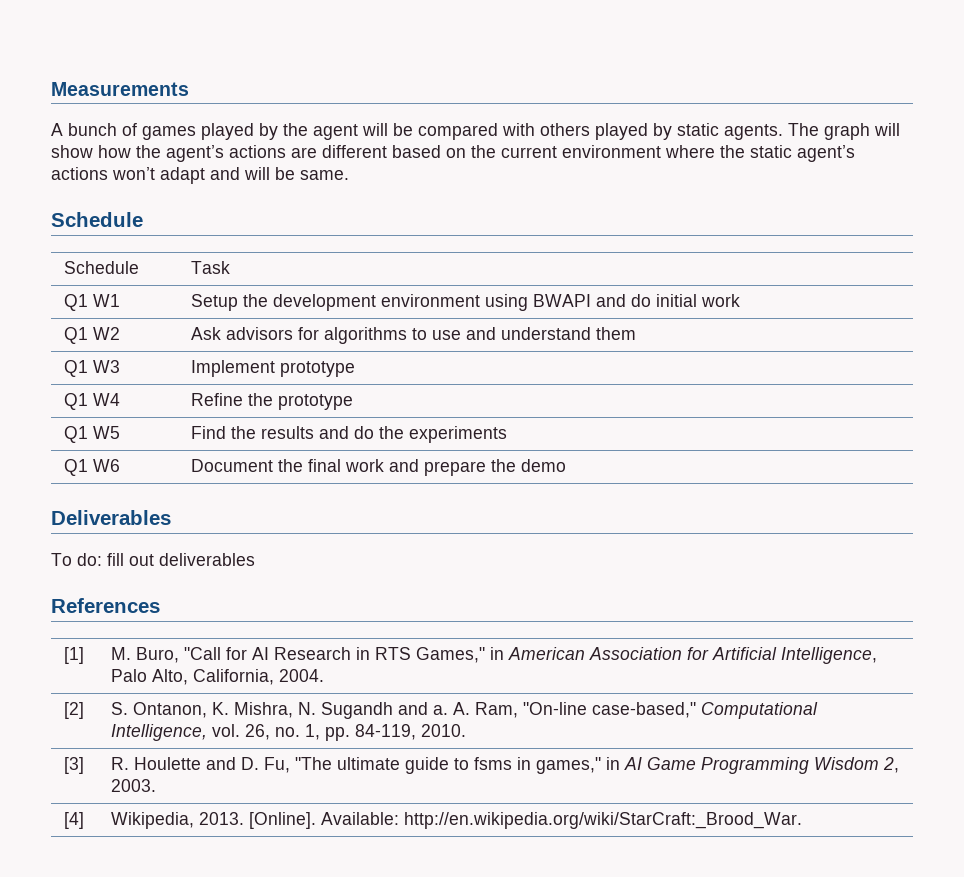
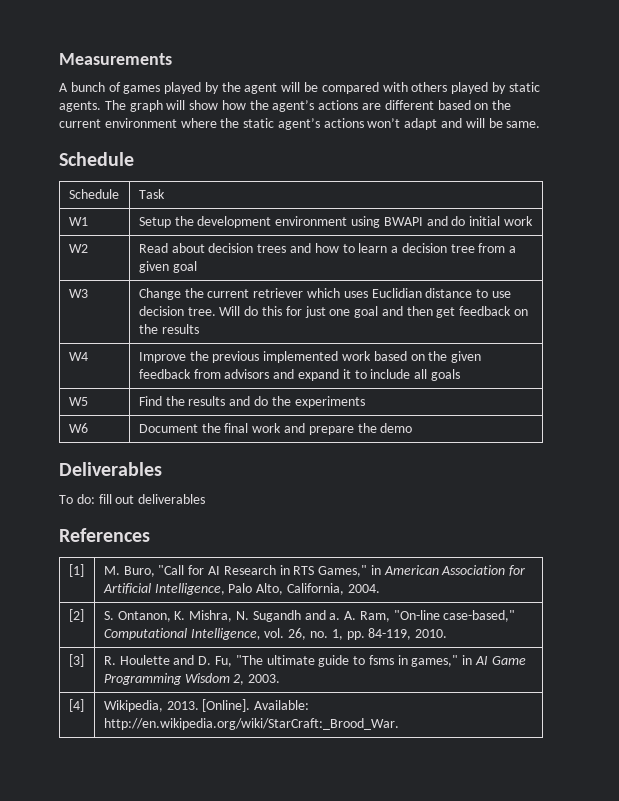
[64,294,89,311] Q1 -> (165, 194) none
[64,327,89,344] Q1 -> (533, 221) none
[191,327,637,344] [64,360,121,377] [191,360,356,377] [64,393,121,410] [191,393,354,410] [64,426,89,443] Ask advisors for algorithms to use and understand them // Q1 W3 | Implement prototype // Q1 W4 | Refine the prototype // Q1 -> [138,243,517,253] [138,261,197,273] [68,289,88,298] [138,288,511,300] [138,306,528,318] [138,324,199,334] [68,352,88,361] [138,351,482,363] [138,369,460,381] Read about decision trees and how to learn a decision tree from a given goal // W3 | Change the current retriever which uses Euclidian distance to use decision tree. Will do this for just one goal and then get feedback on the results // W4 | Improve the previous implemented work based on the given feedback from advisors and expand it to include all goals //
[64,459,89,476] Q1 -> (365, 402) none

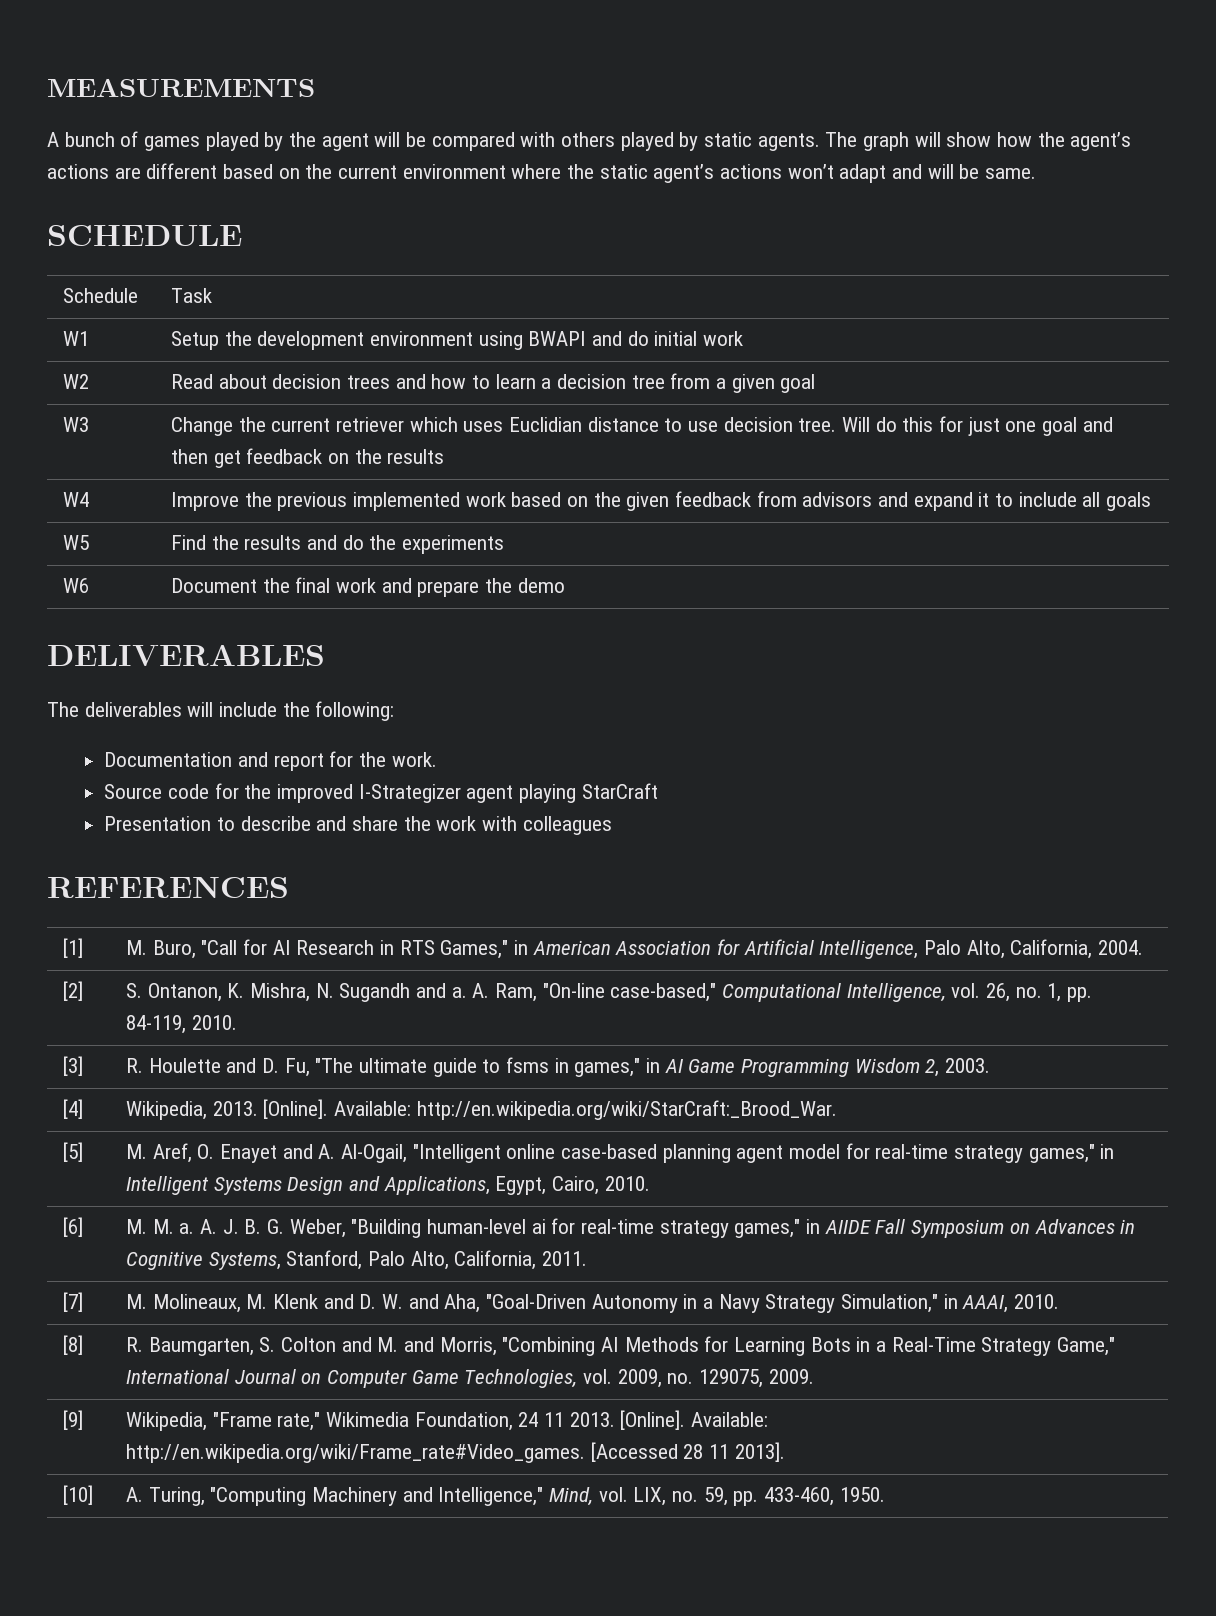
[59,53,172,65] Measurements -> [47,78,315,97] MEASUREMENTS
[59,152,134,166] Schedule -> [47,225,242,246] SCHEDULE
[59,462,162,476] [59,494,206,504] [59,528,150,542] Deliverables // To do: fill out deliverables // References -> [47,645,325,666] [47,701,395,721] [104,751,437,771] [104,783,658,803] [104,816,612,835] [47,877,289,898] DELIVERABLES // The deliverables will include the following: // Documentation and report for the work. // Source code for the improved I-Strategizer agent playing StarCraft // Presentation to describe and share the work with colleagues // REFERENCES
(399, 724) none -> [63,1142,84,1162] [126,1143,1115,1163] [126,1176,650,1195] [63,1217,84,1237] [126,1218,1136,1238] [126,1250,588,1270] [63,1292,84,1312] [126,1294,1060,1313] [63,1335,84,1355] [126,1336,1116,1356] [126,1369,814,1388] [63,1410,84,1430] [126,1410,769,1431] [126,1442,785,1463] [63,1485,94,1505] [126,1487,885,1506] // [5] | M. Aref, O. Enayet and A. Al-Ogail, "Intelligent online case-based planning agent model for real-time strategy games," in Intelligent Systems Design and Applications, Egypt, Cairo, 2010. // [6] | M. M. a. A. J. B. G. Weber, "Building human-level ai for real-time strategy games," in AIIDE Fall Symposium on Advances in Cognitive Systems, Stanford, Palo Alto, California, 2011. // [7] | M. Molineaux, M. Klenk and D. W. and Aha, "Goal-Driven Autonomy in a Navy Strategy Simulation," in AAAI, 2010. // [8] | R. Baumgarten, S. Colton and M. and Morris, "Combining AI Methods for Learning Bots in a Real-Time Strategy Game," International Journal on Computer Game Technologies, vol. 2009, no. 129075, 2009. // [9] | Wikipedia, "Frame rate," Wikimedia Foundation, 24 11 2013. [Online]. Available: http://en.wikipedia.org/wiki/Frame_rate#Video_games. [Accessed 28 11 2013]. // [10] | A. Turing, "Computing Machinery and Intelligence," Mind, vol. LIX, no. 59, pp. 433-460, 1950.

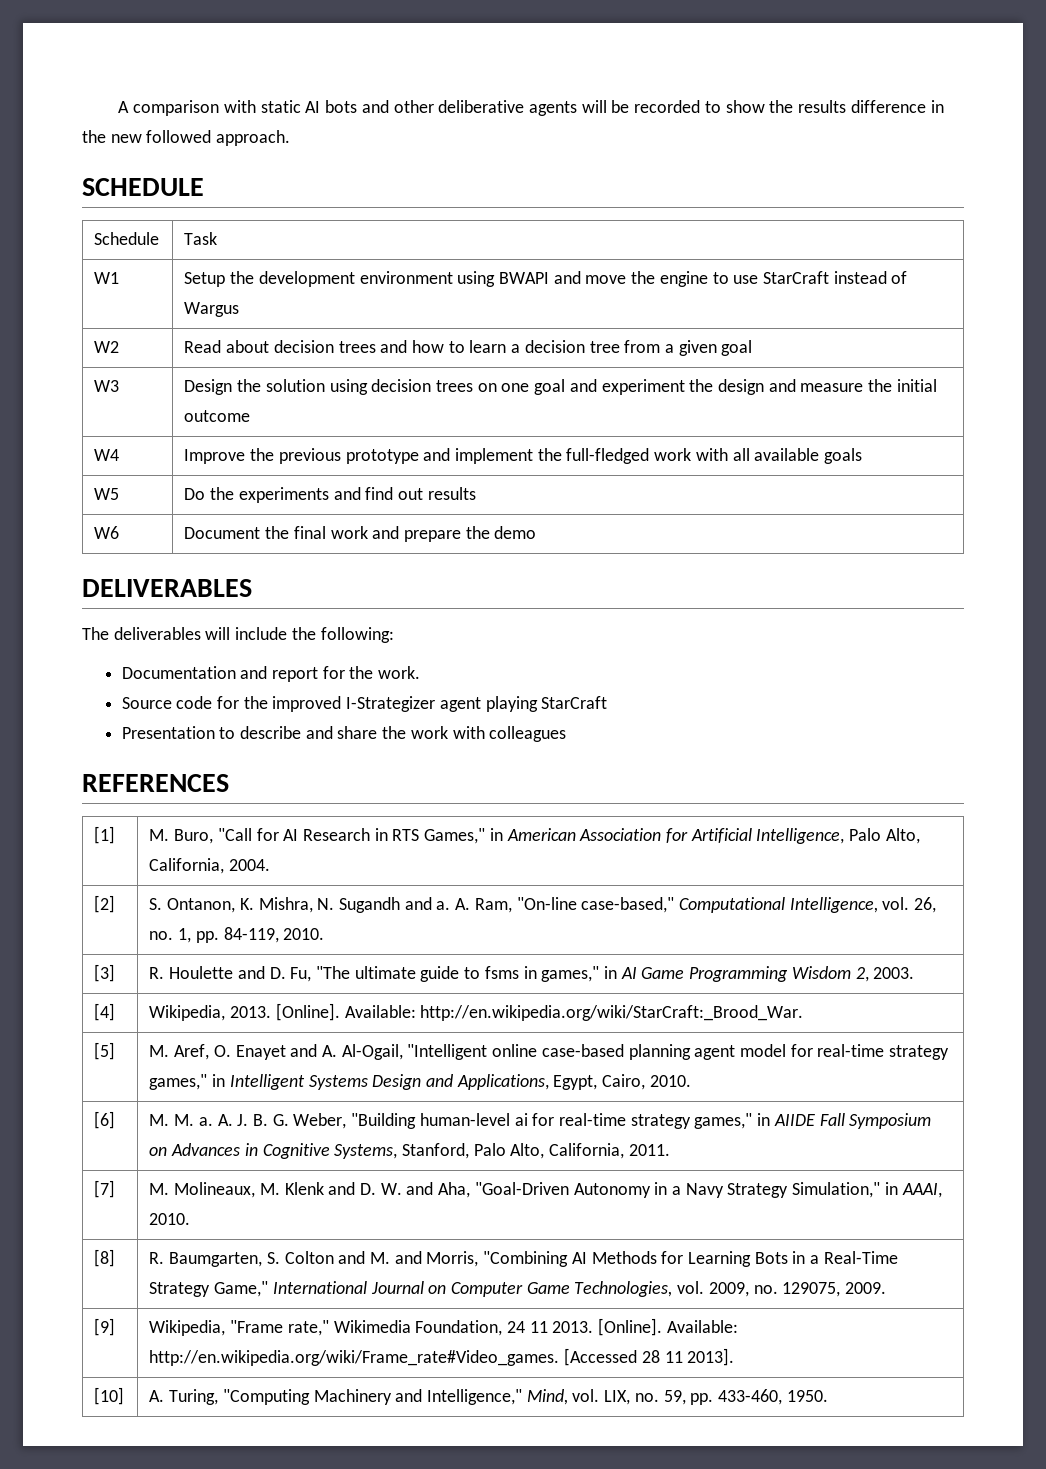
[47,78,315,97] [47,131,1132,151] [47,163,1037,183] MEASUREMENTS // A bunch of games played by the agent will be compared with others played by static agents. The graph will show how the agent’s actions are different based on the current environment where the static agent’s actions won’t adapt and will be same. -> [118,100,944,116] [82,130,291,146] A comparison with static AI bots and other deliberative agents will be recorded to show the results difference in the new followed approach.
[627,331,744,346] do initial work -> [585,271,908,287] [184,302,240,317] move the engine to use StarCraft instead of Wargus
[171,416,1113,436] [171,448,445,468] [63,492,90,507] [171,491,1152,511] [63,535,90,550] [171,535,505,554] Change the current retriever which uses Euclidian distance to use decision tree. Will do this for just one goal and then get feedback on the results // W4 | Improve the previous implemented work based on the given feedback from advisors and expand it to include all goals // W5 | Find the results and do the experiments -> [184,379,937,395] [184,410,251,422] [94,449,120,461] [184,448,863,464] [94,488,120,500] [184,487,476,503] Design the solution using decision trees on one goal and experiment the design and measure the initial outcome // W4 | Improve the previous prototype and implement the full-fledged work with all available goals // W5 | Do the experiments and find out results

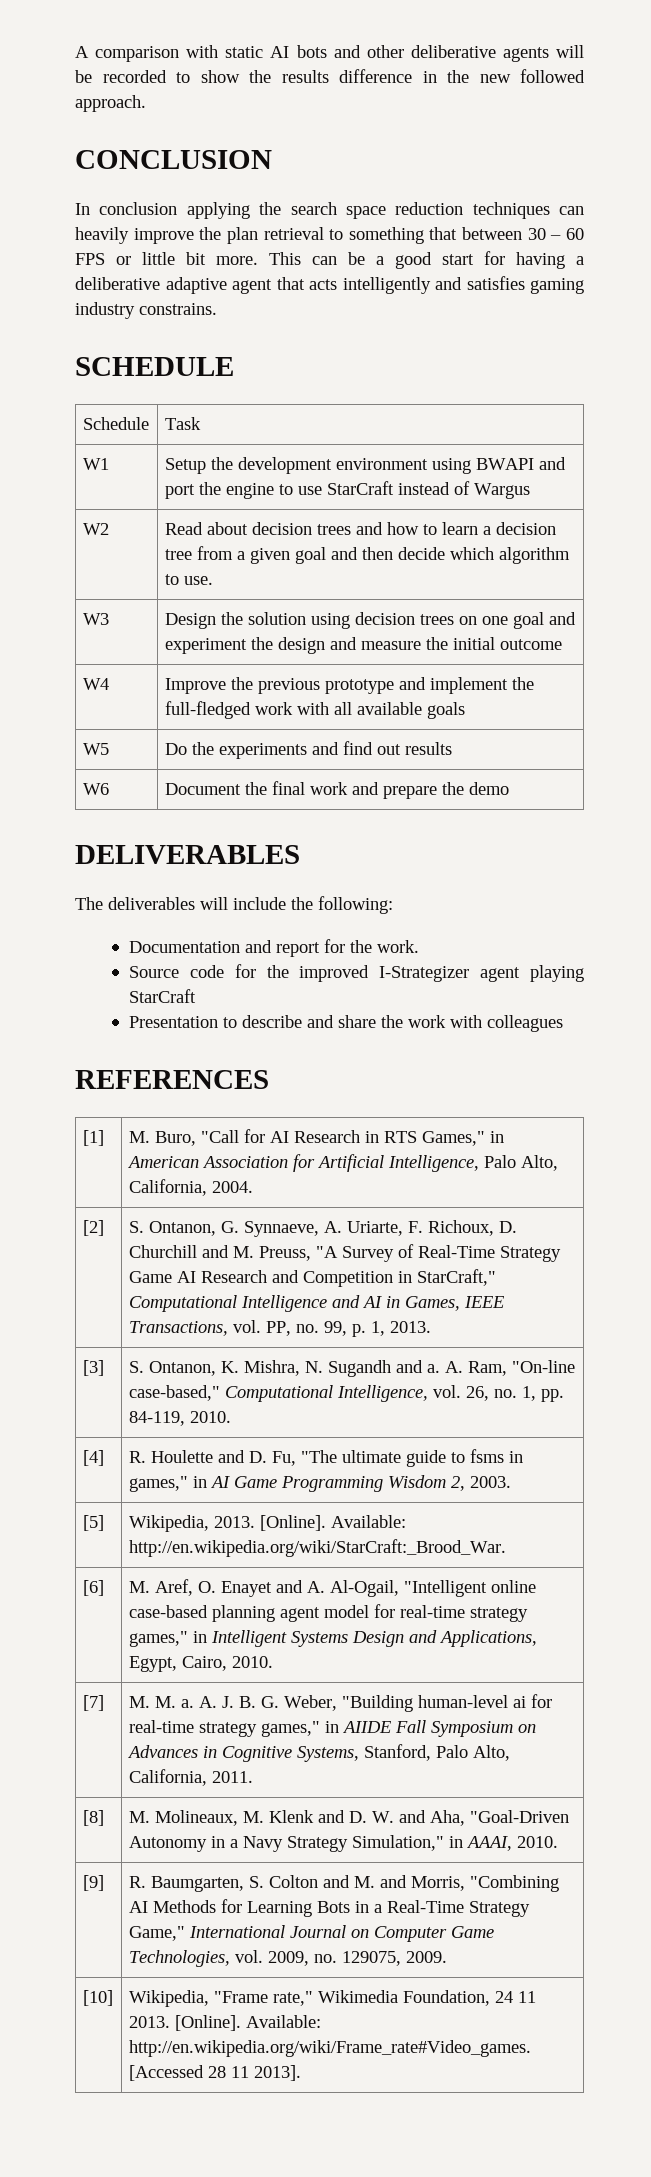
(291, 138) none -> [75,150,272,169] [75,202,584,219] [75,227,584,244] [75,251,584,269] [75,276,584,294] [75,302,217,319] // CONCLUSION // In conclusion applying the search space reduction techniques can heavily improve the plan retrieval to something that between 30 – 60 FPS or little bit more. This can be a good start for having a deliberative adaptive agent that acts intelligently and satisfies gaming industry constrains.
[585,275,627,284] move -> [164,484,195,499] port
(753, 348) none -> [330,547,570,564] [164,574,213,585] and then decide which algorithm to use.
(116, 904) none -> [128,1220,517,1237] [128,1244,561,1262] [128,1269,496,1287] [128,1295,504,1312] [128,1320,431,1337] [82,1360,104,1376] | S. Ontanon, G. Synnaeve, A. Uriarte, F. Richoux, D. Churchill and M. Preuss, "A Survey of Real-Time Strategy Game AI Research and Competition in StarCraft," Computational Intelligence and AI in Games, IEEE Transactions, vol. PP, no. 99, p. 1, 2013. // [3]
[94,964,116,982] [3] -> [82,1450,104,1466] [4]
[94,1003,116,1021] [4] -> [82,1515,104,1531] [5]
[94,1042,116,1060] [5] -> [82,1580,104,1596] [6]
[94,1111,116,1129] [6] -> [82,1695,104,1711] [7]
[94,1180,116,1198] [7] -> [82,1810,104,1826] [8]
[94,1249,116,1267] [8] -> [82,1875,104,1891] [9]
[94,1318,116,1336] [9] -> [82,1990,113,2006] [10]
[94,1387,125,1405] [149,1389,828,1405] // [10] | A. Turing, "Computing Machinery and Intelligence," Mind, vol. LIX, no. 59, pp. 433-460, 1950. -> (301, 2073) none

